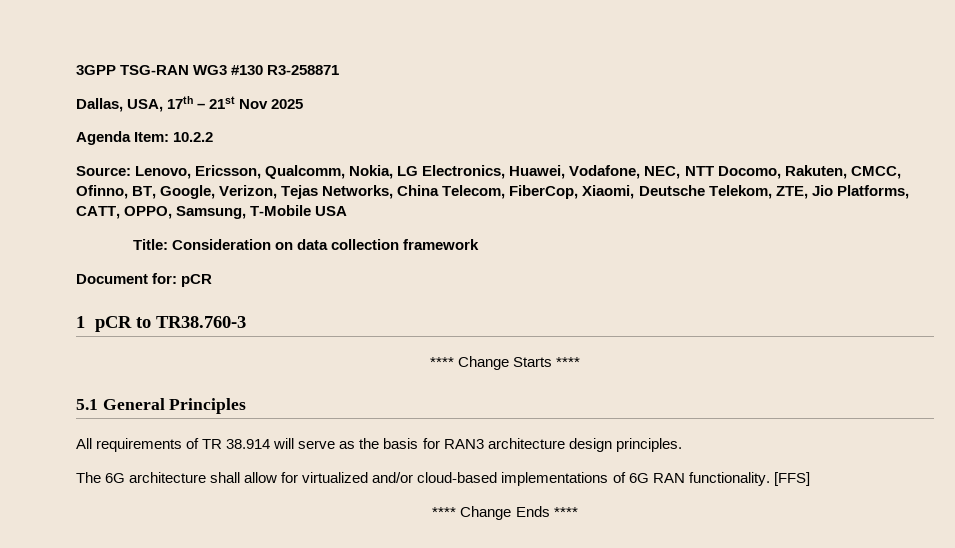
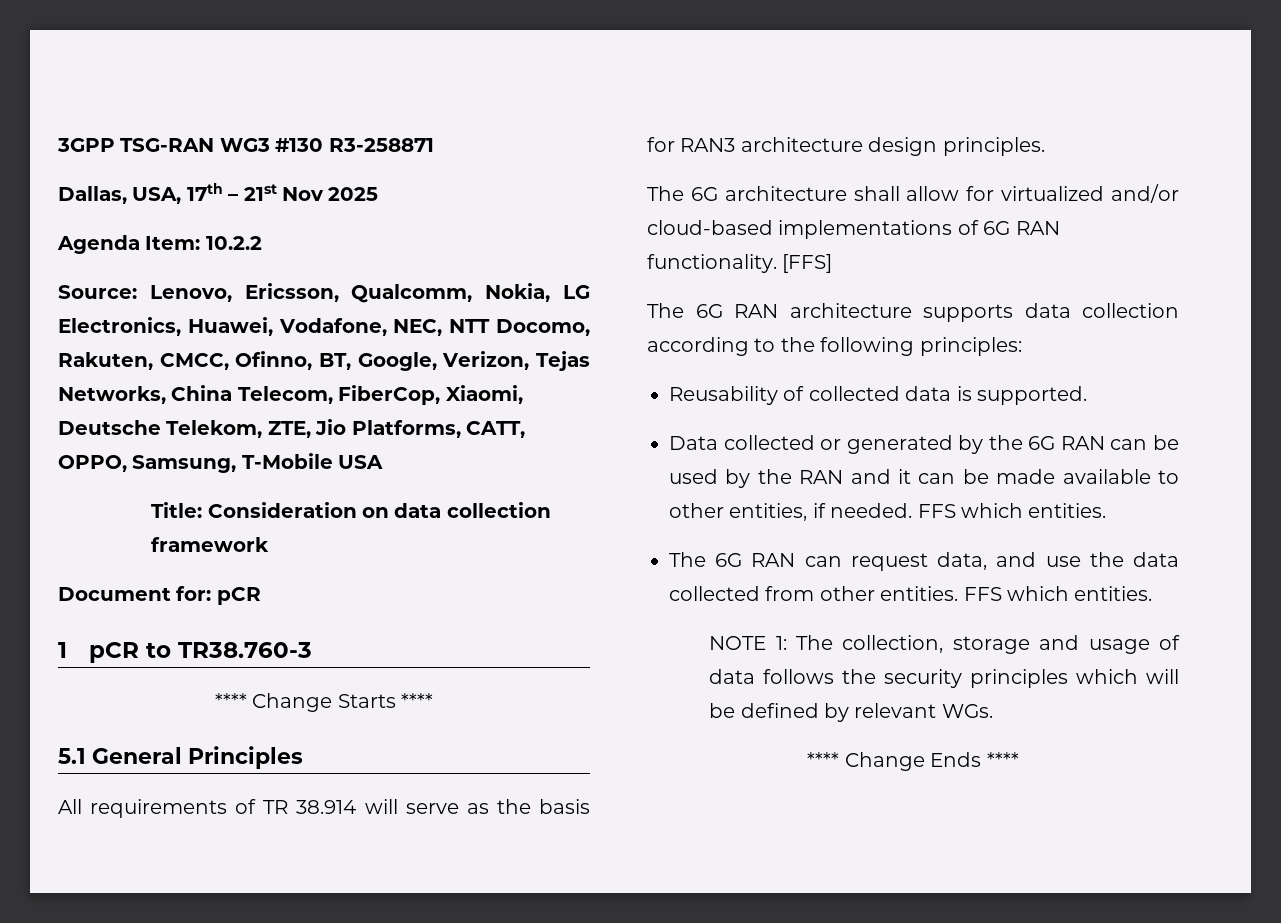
(810, 479) none -> [647,303,1179,322] [647,337,1022,356] [669,386,1087,405] [669,435,1179,454] [669,469,1179,488] [669,503,1107,521] [669,552,1179,571] [669,586,1153,601] [709,635,1180,654] [709,669,1179,688] [709,703,993,722] // The 6G RAN architecture supports data collection according to the following principles: // Reusability of collected data is supported. // Data collected or generated by the 6G RAN can be used by the RAN and it can be made available to other entities, if needed. FFS which entities. // The 6G RAN can request data, and use the data collected from other entities. FFS which entities. // NOTE 1: The collection, storage and usage of data follows the security principles which will be defined by relevant WGs.

